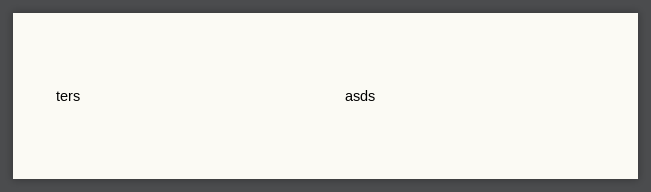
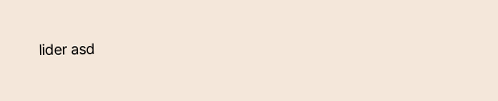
[56,91,80,101] [345,90,375,101] ters // asds -> [38,42,97,57] lider asd

